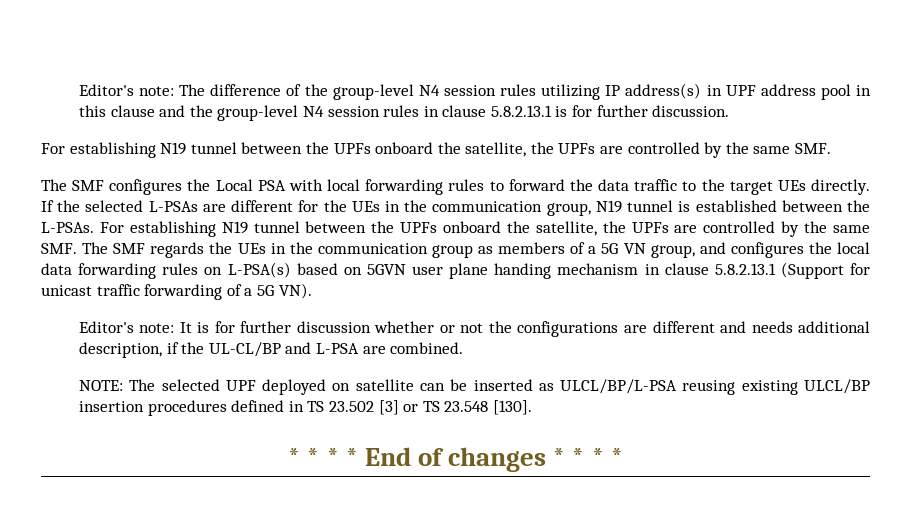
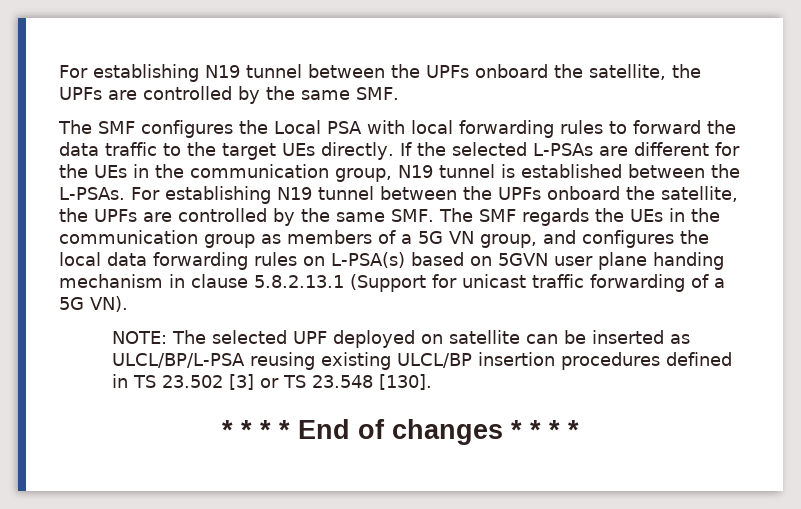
[78,83,872,100] [78,105,730,121] Editor's note: The difference of the group-level N4 session rules utilizing IP address(s) in UPF address pool in this clause and the group-level N4 session rules in clause 5.8.2.13.1 is for further discussion. // -> (59, 71) none
[78,321,870,337] [78,342,464,358] // Editor's note: It is for further discussion whether or not the configurations are different and needs additional description, if the UL-CL/BP and L-PSA are combined. -> (128, 304) none

